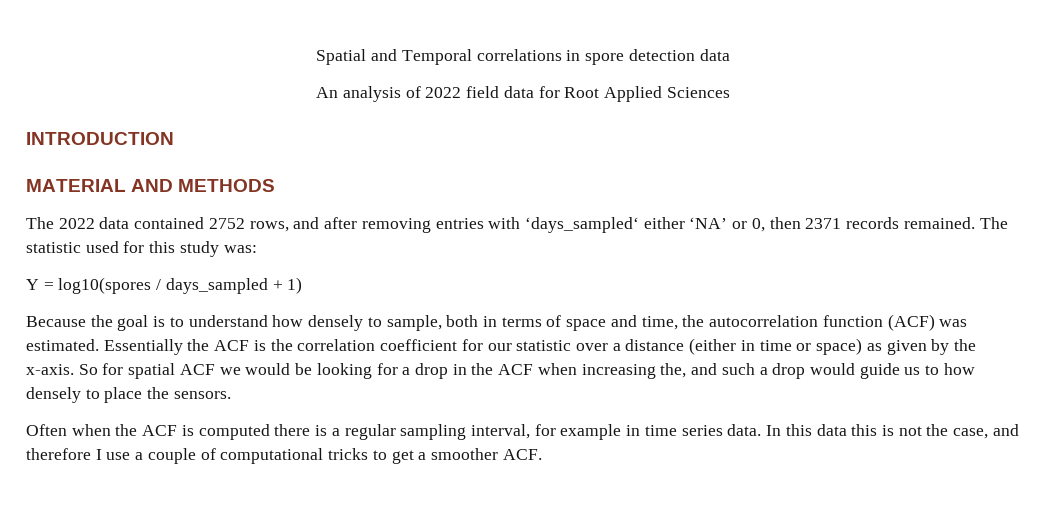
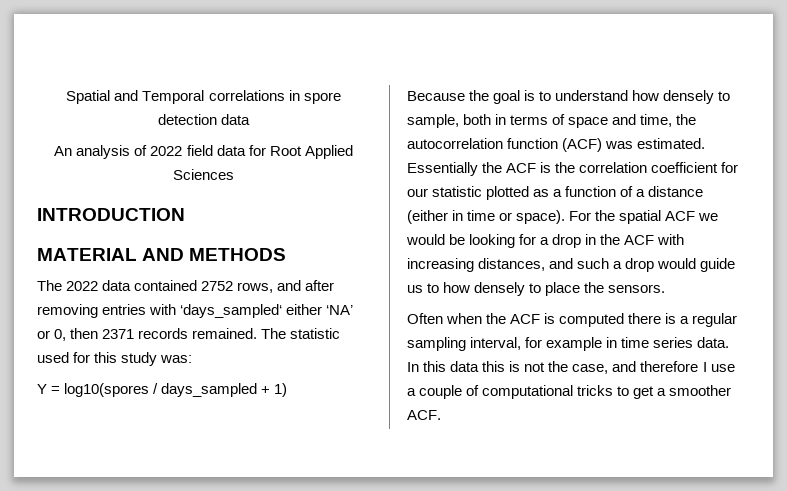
[575,343,608,351] over -> [486,186,634,200] plotted as a function of
[816,338,976,355] [26,363,124,375] space) as given by the x-axis. So for -> [516,210,616,224] space). For the
[537,363,687,379] when increasing the, -> [657,234,685,245] [407,258,546,272] with increasing distances,

